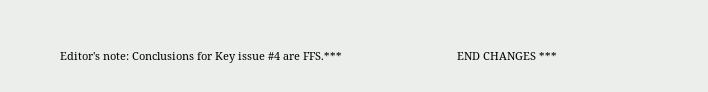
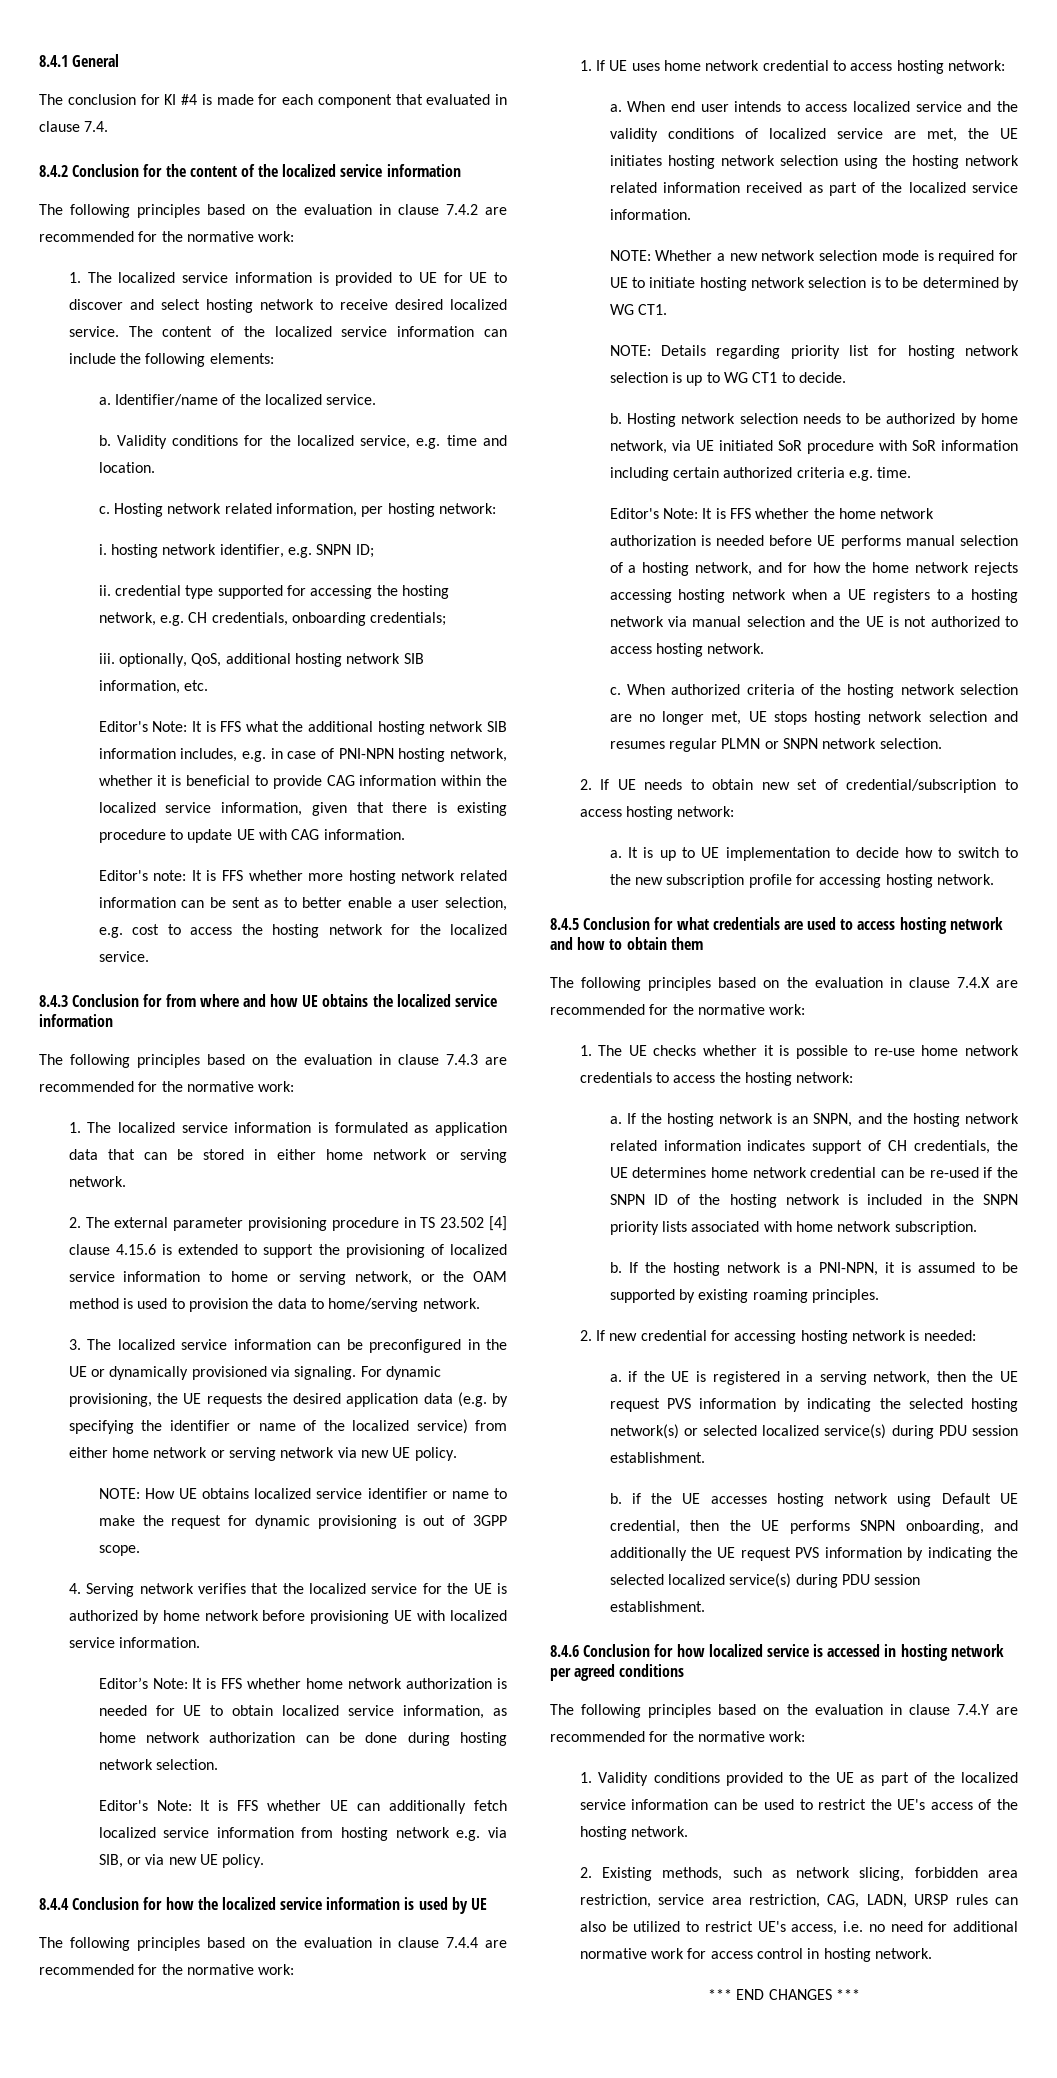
[60,52,342,63] Editor's note: Conclusions for Key issue #4 are FFS.*** -> [39,54,120,67] [39,94,507,108] [39,121,109,132] [39,164,461,177] [39,204,508,218] [39,231,295,242] [68,272,508,286] [68,299,508,313] [68,326,508,337] [68,353,274,367] [98,394,377,406] [98,435,508,449] [98,462,155,473] [98,503,496,517] [98,544,374,558] [98,585,449,599] [98,612,447,626] [98,653,424,667] [98,680,208,694] [98,721,507,735] [98,748,507,762] [98,775,507,789] [98,802,508,816] [98,829,405,843] [98,870,507,884] [98,897,507,911] [98,924,508,938] [98,951,149,962] [39,994,498,1007] [39,1014,113,1027] [39,1054,508,1068] [39,1081,295,1092] [68,1122,508,1136] [68,1149,507,1163] [68,1176,126,1187] [68,1216,507,1231] [68,1244,507,1258] [68,1271,508,1285] [68,1298,480,1312] [68,1339,508,1353] [68,1366,442,1380] [68,1392,509,1407] [68,1419,508,1434] [68,1447,457,1461] [98,1488,508,1499] [98,1515,508,1529] [98,1545,140,1556] [68,1583,507,1597] [68,1610,508,1624] [68,1637,201,1648] [98,1677,508,1689] [98,1705,507,1719] [98,1732,507,1746] [98,1759,218,1770] [98,1800,508,1814] [98,1827,507,1841] [98,1854,265,1868] [39,1897,488,1914] [39,1937,508,1951] [39,1964,295,1975] [579,60,1006,74] [609,101,1018,112] [609,128,1018,142] [609,155,1019,169] [609,182,1018,196] [609,209,691,220] [609,250,1019,264] [609,277,1020,291] [609,304,667,315] [609,345,1019,359] [609,372,846,386] [609,413,1018,427] [609,440,1018,454] [609,467,912,481] [609,508,935,519] [609,535,1018,549] [609,562,1019,576] [609,589,1019,603] [609,616,1019,627] [609,643,765,657] [609,684,1018,698] [609,711,1018,725] [609,738,942,752] [579,779,1018,793] [579,806,735,820] [609,847,1018,861] [609,874,994,888] [550,917,1003,934] [550,937,703,950] [550,977,1019,991] [550,1004,806,1015] [579,1045,1019,1059] [579,1072,854,1086] [609,1113,1019,1127] [609,1140,1019,1154] [609,1167,1019,1178] [609,1194,1018,1208] [609,1221,977,1235] [609,1262,1018,1276] [609,1289,879,1303] [579,1330,976,1344] [609,1371,1018,1385] [609,1398,1018,1412] [609,1424,1018,1439] [609,1452,705,1463] [609,1493,1018,1507] [609,1520,1019,1534] [609,1547,1018,1561] [609,1573,921,1588] [609,1601,705,1612] [550,1644,1004,1661] [550,1664,685,1681] [550,1704,1019,1718] [550,1731,806,1742] [579,1772,1018,1786] [579,1799,1018,1810] [579,1826,689,1840] [579,1867,1019,1881] [579,1894,1019,1908] [579,1921,1018,1935] [579,1948,933,1962] [708,1989,733,2000] 8.4.1 General // The conclusion for KI #4 is made for each component that evaluated in clause 7.4. // 8.4.2 Conclusion for the content of the localized service information // The following principles based on the evaluation in clause 7.4.2 are recommended for the normative work: // 1. The localized service information is provided to UE for UE to discover and select hosting network to receive desired localized service. The content of the localized service information can include the following elements: // a. Identifier/name of the localized service. // b. Validity conditions for the localized service, e.g. time and location. // c. Hosting network related information, per hosting network: // i. hosting network identifier, e.g. SNPN ID; // ii. credential type supported for accessing the hosting network, e.g. CH credentials, onboarding credentials; // iii. optionally, QoS, additional hosting network SIB information, etc. // Editor's Note: It is FFS what the additional hosting network SIB information includes, e.g. in case of PNI-NPN hosting network, whether it is beneficial to provide CAG information within the localized service information, given that there is existing procedure to update UE with CAG information. // Editor's note: It is FFS whether more hosting network related information can be sent as to better enable a user selection, e.g. cost to access the hosting network for the localized service. // 8.4.3 Conclusion for from where and how UE obtains the localized service information // The following principles based on the evaluation in clause 7.4.3 are recommended for the normative work: // 1. The localized service information is formulated as application data that can be stored in either home network or serving network. // 2. The external parameter provisioning procedure in TS 23.502 [4] clause 4.15.6 is extended to support the provisioning of localized service information to home or serving network, or the OAM method is used to provision the data to home/serving network. // 3. The localized service information can be preconfigured in the UE or dynamically provisioned via signaling. For dynamic provisioning, the UE requests the desired application data (e.g. by specifying the identifier or name of the localized service) from either home network or serving network via new UE policy. // NOTE: How UE obtains localized service identifier or name to make the request for dynamic provisioning is out of 3GPP scope. // 4. Serving network verifies that the localized service for the UE is authorized by home network before provisioning UE with localized service information. // Editor’s Note: It is FFS whether home network authorization is needed for UE to obtain localized service information, as home network authorization can be done during hosting network selection. // Editor's Note: It is FFS whether UE can additionally fetch localized service information from hosting network e.g. via SIB, or via new UE policy. // 8.4.4 Conclusion for how the localized service information is used by UE // The following principles based on the evaluation in clause 7.4.4 are recommended for the normative work: // 1. If UE uses home network credential to access hosting network: // a. When end user intends to access localized service and the validity conditions of localized service are met, the UE initiates hosting network selection using the hosting network related information received as part of the localized service information. // NOTE: Whether a new network selection mode is required for UE to initiate hosting network selection is to be determined by WG CT1. // NOTE: Details regarding priority list for hosting network selection is up to WG CT1 to decide. // b. Hosting network selection needs to be authorized by home network, via UE initiated SoR procedure with SoR information including certain authorized criteria e.g. time. // Editor's Note: It is FFS whether the home network authorization is needed before UE performs manual selection of a hosting network, and for how the home network rejects accessing hosting network when a UE registers to a hosting network via manual selection and the UE is not authorized to access hosting network. // c. When authorized criteria of the hosting network selection are no longer met, UE stops hosting network selection and resumes regular PLMN or SNPN network selection. // 2. If UE needs to obtain new set of credential/subscription to access hosting network: // a. It is up to UE implementation to decide how to switch to the new subscription profile for accessing hosting network. // 8.4.5 Conclusion for what credentials are used to access hosting network and how to obtain them // The following principles based on the evaluation in clause 7.4.X are recommended for the normative work: // 1. The UE checks whether it is possible to re-use home network credentials to access the hosting network: // a. If the hosting network is an SNPN, and the hosting network related information indicates support of CH credentials, the UE determines home network credential can be re-used if the SNPN ID of the hosting network is included in the SNPN priority lists associated with home network subscription. // b. If the hosting network is a PNI-NPN, it is assumed to be supported by existing roaming principles. // 2. If new credential for accessing hosting network is needed: // a. if the UE is registered in a serving network, then the UE request PVS information by indicating the selected hosting network(s) or selected localized service(s) during PDU session establishment. // b. if the UE accesses hosting network using Default UE credential, then the UE performs SNPN onboarding, and additionally the UE request PVS information by indicating the selected localized service(s) during PDU session establishment. // 8.4.6 Conclusion for how localized service is accessed in hosting network per agreed conditions // The following principles based on the evaluation in clause 7.4.Y are recommended for the normative work: // 1. Validity conditions provided to the UE as part of the localized service information can be used to restrict the UE's access of the hosting network. // 2. Existing methods, such as network slicing, forbidden area restriction, service area restriction, CAG, LADN, URSP rules can also be utilized to restrict UE's access, i.e. no need for additional normative work for access control in hosting network. // ***

